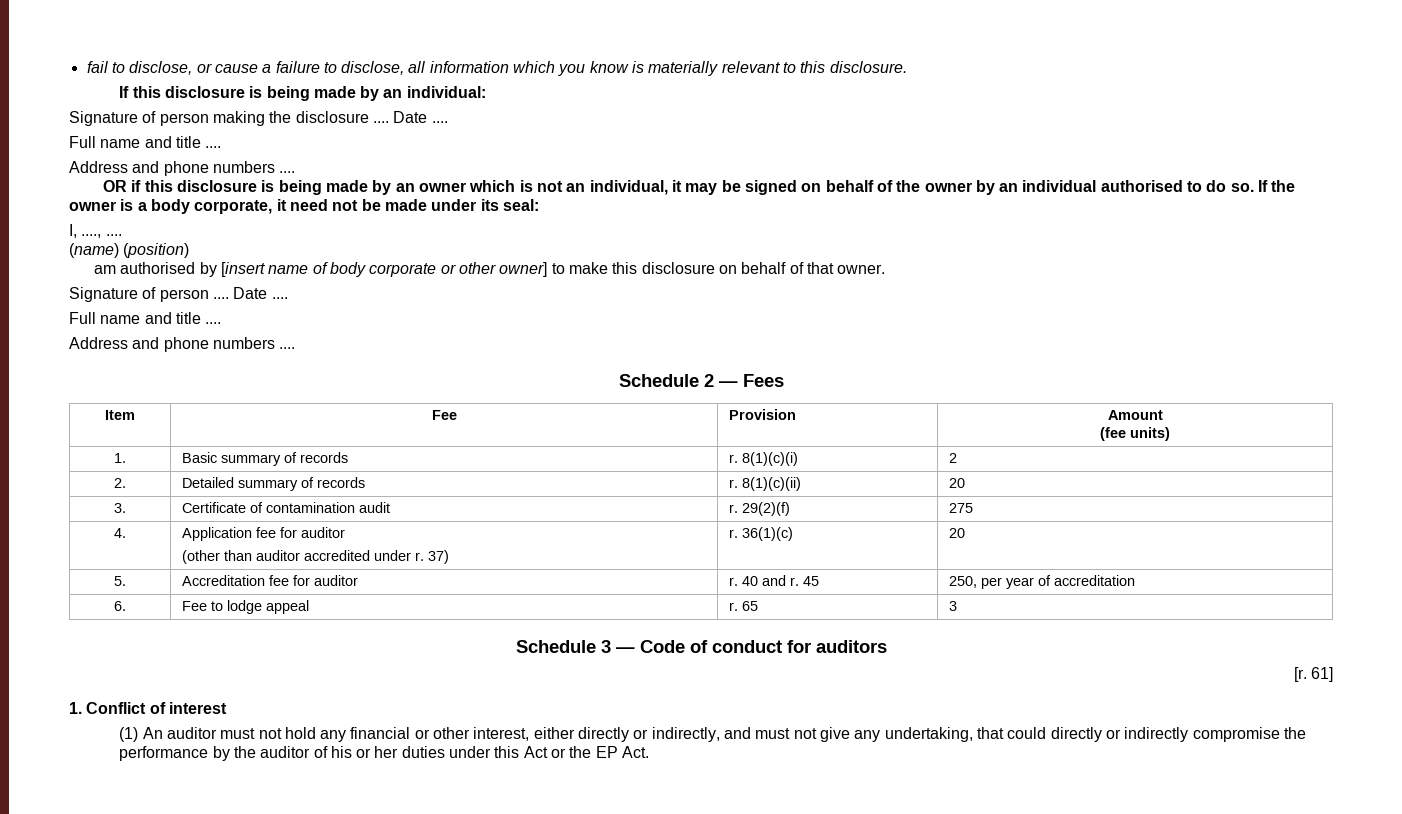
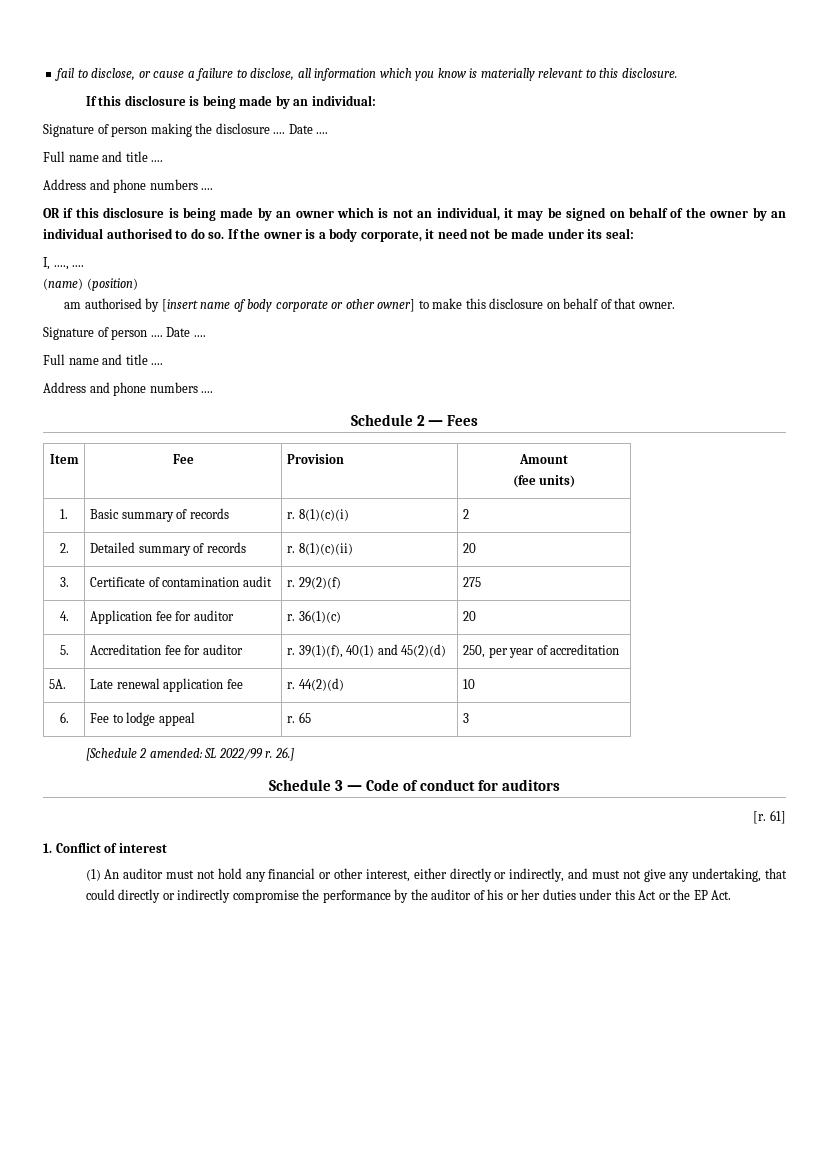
[182,550,450,564] // (other than auditor accredited under r. 37) -> (234, 615) none
[742,575,820,586] 40 and r. 45 -> [298,644,447,658] 39(1)(f), 40(1) and 45(2)(d)
(1136, 580) none -> [48,679,66,689] [89,678,243,692] [286,678,344,691] [462,679,475,689] // 5A. | Late renewal application fee | r. 44(2)(d) | 10
(958, 606) none -> [85,747,294,761] // [Schedule 2 amended: SL 2022/99 r. 26.]

